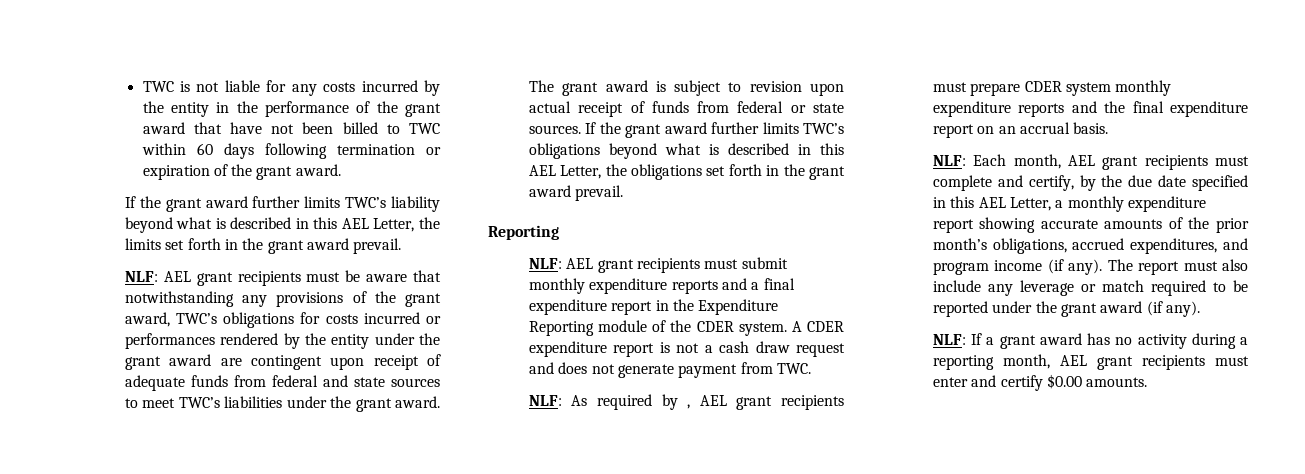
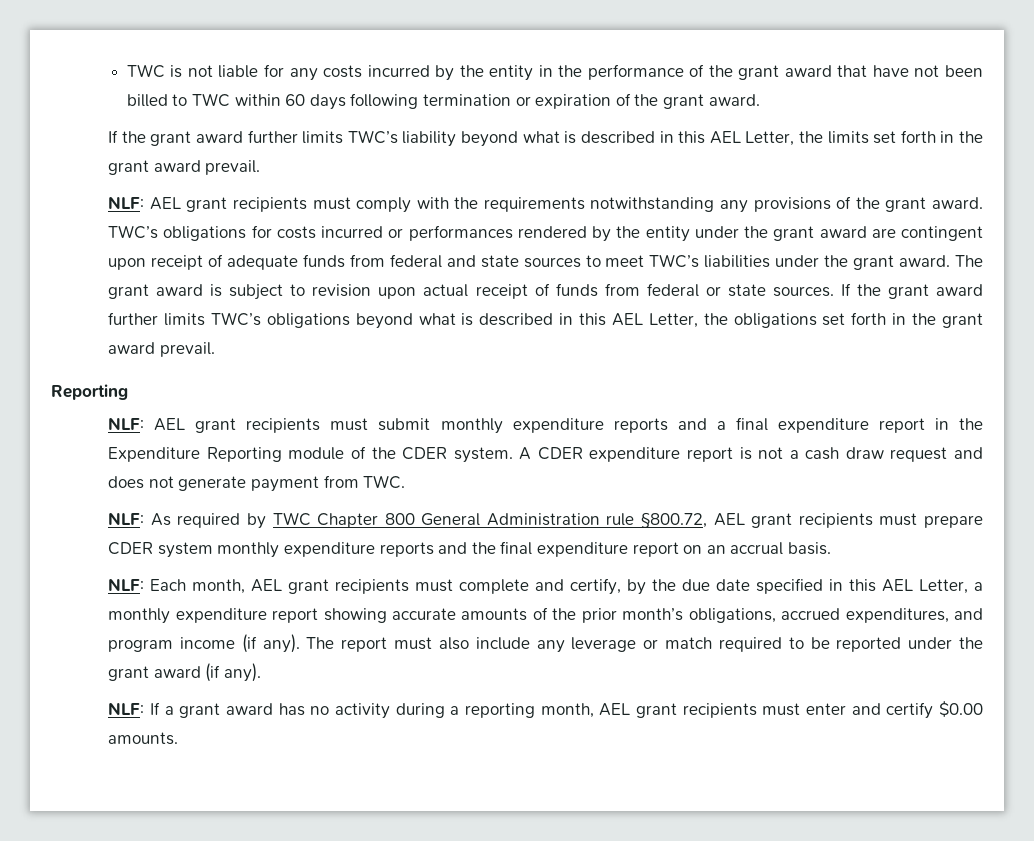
[345,270,441,282] be aware that -> [356,197,585,213] comply with the requirements
[124,312,170,327] award, -> [931,197,983,209] award.
[687,404,691,409] , -> [272,512,708,528] TWC Chapter 800 General Administration rule §800.72,

